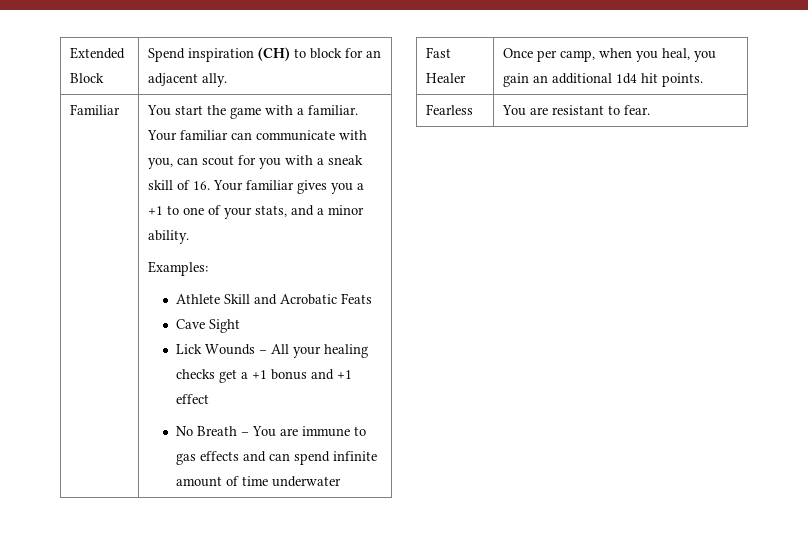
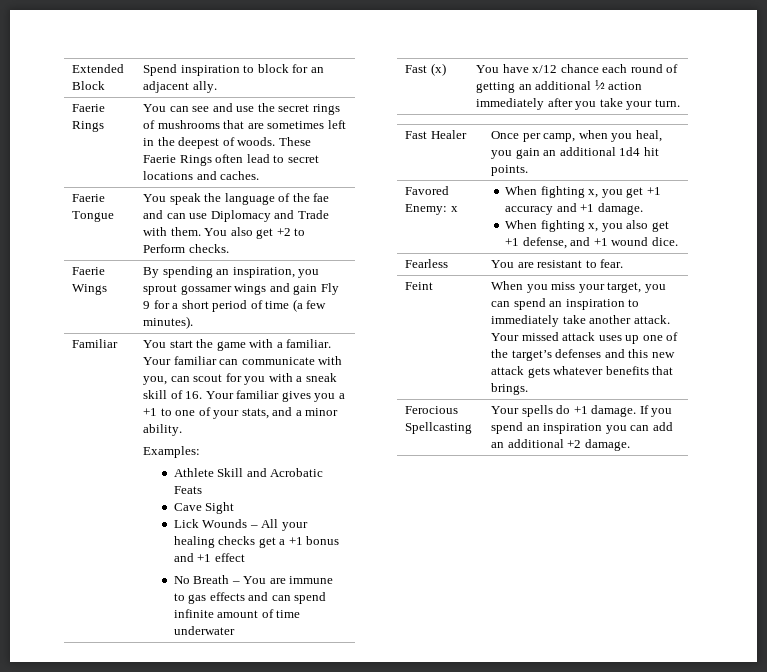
[258,47,291,61] (CH) -> (240, 70) none
(228, 80) none -> [72,104,106,112] [72,121,105,132] [143,103,340,115] [143,120,346,129] [143,137,311,149] [143,154,319,166] [143,171,260,180] [72,194,106,202] [72,211,115,222] [143,193,330,205] [143,210,329,222] [143,227,306,239] [143,244,229,253] [72,267,106,275] [72,284,108,295] [143,266,320,278] [143,283,339,295] [143,299,327,312] [143,316,194,329] // Faerie Rings | You can see and use the secret rings of mushrooms that are sometimes left in the deepest of woods. These Faerie Rings often lead to secret locations and caches. // Faerie Tongue | You speak the language of the fae and can use Diplomacy and Trade with them. You also get +2 to Perform checks. // Faerie Wings | By spending an inspiration, you sprout gossamer wings and gain Fly 9 for a short period of time (a few minutes).
(341, 481) none -> [405,63,446,76] [476,64,679,73] [476,80,643,93] [476,98,680,110] // Fast (x) | You have x/12 chance each round of getting an additional ½ action immediately after you take your turn.
(704, 80) none -> [405,186,450,195] [405,204,458,215] [505,186,661,198] [505,203,643,215] [505,220,669,232] [505,237,678,249] // Favored Enemy: x | When fighting x, you get +1 accuracy and +1 damage. // When fighting x, you also get +1 defense, and +1 wound dice.
(651, 110) none -> [405,282,434,290] [491,281,666,293] [491,298,640,310] [491,315,670,327] [491,332,679,344] [491,349,675,361] [491,366,674,378] [491,383,529,395] [405,406,459,414] [405,422,473,434] [491,405,673,417] [491,422,673,434] [491,439,630,451] // Feint | When you miss your target, you can spend an inspiration to immediately take another attack. Your missed attack uses up one of the target’s defenses and this new attack gets whatever benefits that brings. // Ferocious Spellcasting | Your spells do +1 damage. If you spend an inspiration you can add an additional +2 damage.

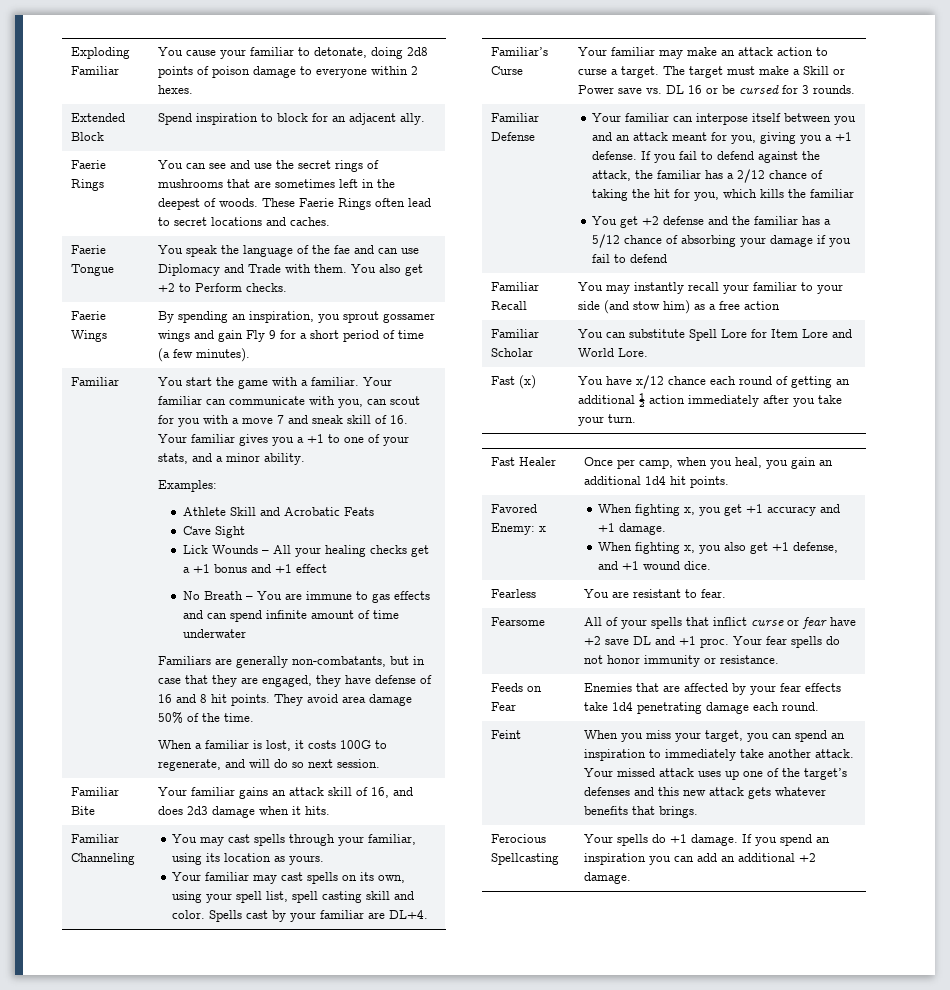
(72, 68) none -> [71,47,131,59] [71,66,120,75] [158,47,429,59] [158,66,419,78] [158,85,194,94] Exploding Familiar | You cause your familiar to detonate, doing 2d8 points of poison damage to everyone within 2 hexes. //
(303, 379) none -> [242,415,309,424] move 7 and
(235, 630) none -> [158,656,426,668] [158,675,433,687] [158,694,413,706] [158,712,255,724] [158,740,388,751] [158,759,381,771] [71,787,120,796] [71,806,96,815] [158,787,414,799] [158,806,331,818] [71,834,120,843] [71,853,136,865] [172,834,417,846] [172,853,325,865] [172,872,406,884] [172,891,415,903] [172,910,429,922] [491,47,549,56] [491,66,524,75] [578,47,829,59] [578,66,846,78] [578,85,856,94] [491,113,540,122] [491,132,536,141] [592,113,857,125] [592,132,853,144] [592,151,821,163] [592,169,824,183] [592,189,855,201] [592,216,832,228] [592,234,852,248] [592,254,668,263] [491,282,540,291] [491,301,528,310] [578,282,844,294] [578,300,781,314] [491,329,540,338] [491,348,534,357] [578,329,853,341] [578,348,649,357] // Familiars are generally non-combatants, but in case that they are engaged, they have defense of 16 and 8 hit points. They avoid area damage 50% of the time. // When a familiar is lost, it costs 100G to regenerate, and will do so next session. // Familiar Bite | Your familiar gains an attack skill of 16, and does 2d3 damage when it hits. // Familiar Channeling | You may cast spells through your familiar, using its location as yours. // Your familiar may cast spells on its own, using your spell list, spell casting skill and color. Spells cast by your familiar are DL+4. // Familiar’s Curse | Your familiar may make an attack action to curse a target. The target must make a Skill or Power save vs. DL 16 or be cursed for 3 rounds. // Familiar Defense | Your familiar can interpose itself between you and an attack meant for you, giving you a +1 defense. If you fail to defend against the attack, the familiar has a 2/12 chance of taking the hit for you, which kills the familiar // You get +2 defense and the familiar has a 5/12 chance of absorbing your damage if you fail to defend // Familiar Recall | You may instantly recall your familiar to your side (and stow him) as a free action // Familiar Scholar | You can substitute Spell Lore for Item Lore and World Lore.
(624, 263) none -> [491,617,546,626] [584,617,857,629] [584,636,841,648] [584,655,780,667] [491,683,543,692] [491,702,517,711] [584,683,842,695] [584,702,820,714] // Fearsome | All of your spells that inflict curse or fear have +2 save DL and +1 proc. Your fear spells do not honor immunity or resistance. // Feeds on Fear | Enemies that are affected by your fear effects take 1d4 penetrating damage each round.

